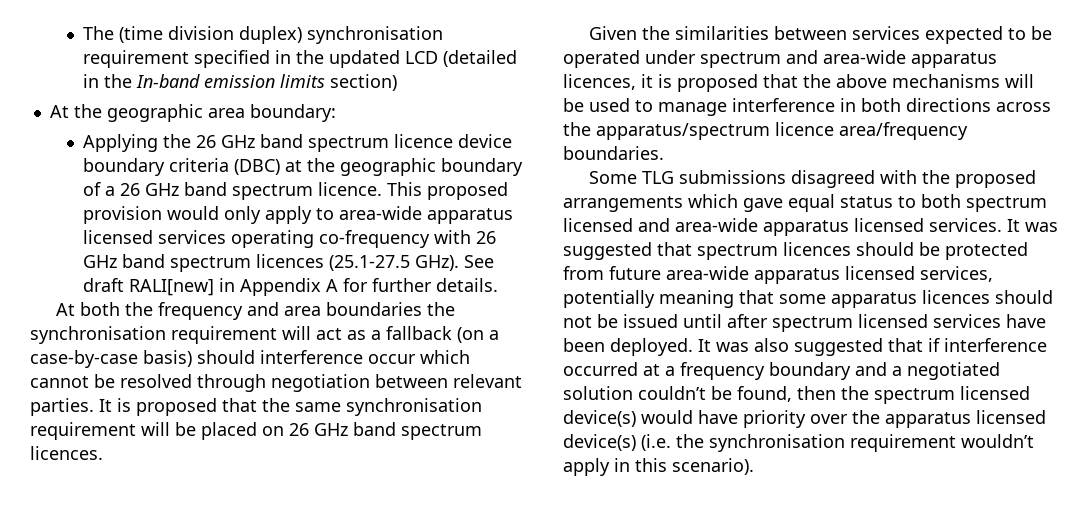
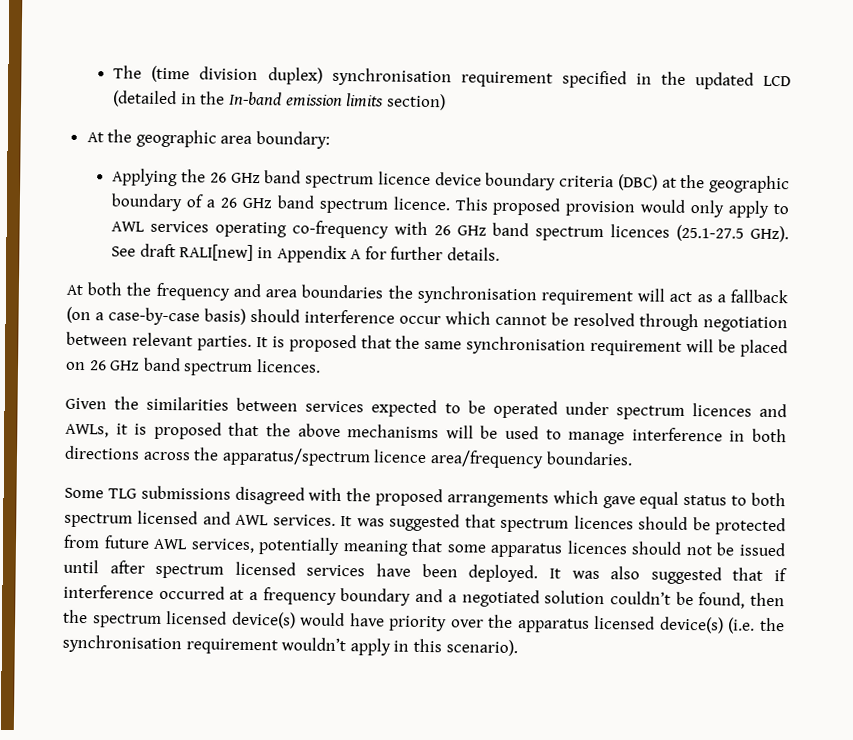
[339,206,514,224] [83,230,154,244] area-wide apparatus licensed -> [111,221,146,232] AWL
[786,50,997,68] [563,74,636,90] and area-wide apparatus licences, -> [691,403,788,418] [65,423,109,438] licences and AWLs,
[675,218,924,236] area-wide apparatus licensed -> [235,514,270,526] AWL
[666,266,915,284] area-wide apparatus licensed -> [153,538,189,550] AWL

